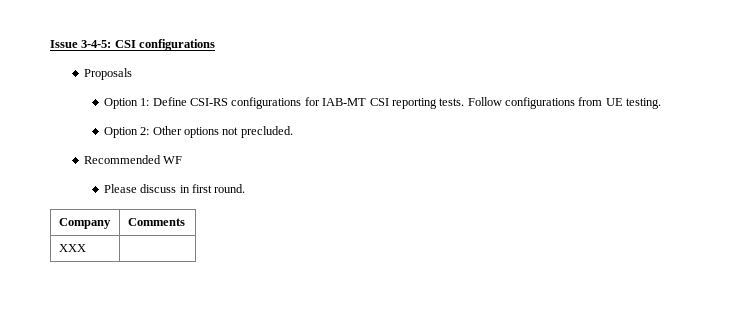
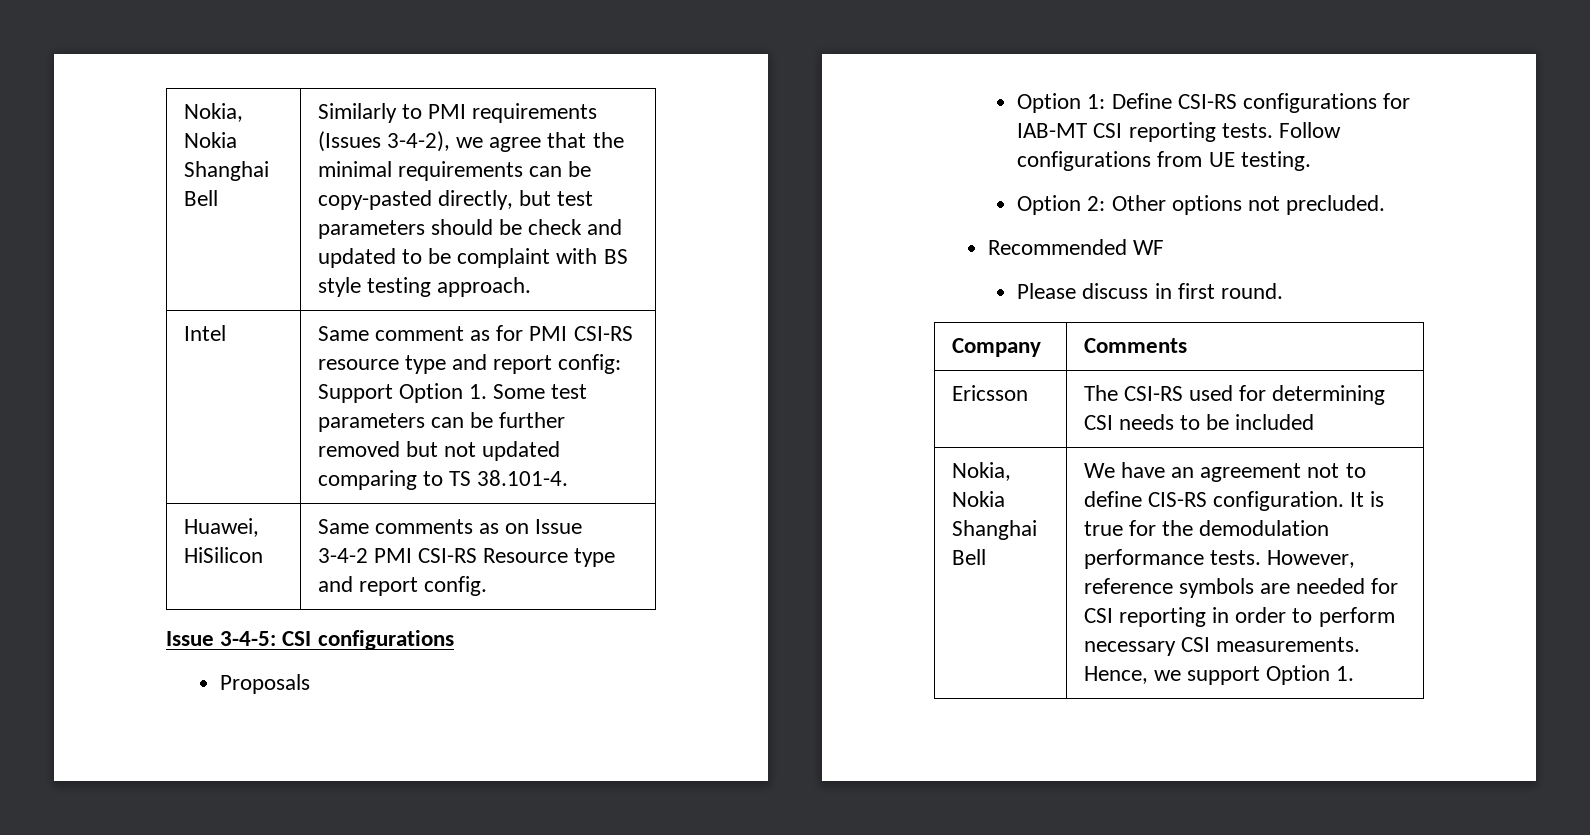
(50, 44) none -> [183,103,243,122] [183,132,237,148] [183,161,269,181] [183,190,218,206] [317,103,598,123] [317,131,624,152] [317,161,592,181] [317,190,594,210] [317,219,623,239] [317,248,628,268] [317,277,532,297] [183,325,226,341] [317,325,633,341] [317,354,622,374] [317,383,588,403] [317,412,566,432] [317,441,561,461] [317,470,569,490] [183,518,259,537] [183,547,263,563] [317,519,583,534] [317,548,616,567] [317,576,488,596] Nokia, Nokia Shanghai Bell | Similarly to PMI requirements (Issues 3-4-2), we agree that the minimal requirements can be copy-pasted directly, but test parameters should be check and updated to be complaint with BS style testing approach. // Intel | Same comment as for PMI CSI-RS resource type and report config: Support Option 1. Some test parameters can be further removed but not updated comparing to TS 38.101-4. // Huawei, HiSilicon | Same comments as on Issue 3-4-2 PMI CSI-RS Resource type and report config. //
[58,244,86,252] XXX | -> [951,385,1028,401] [1083,385,1386,405] [1083,414,1315,430] [951,462,1011,481] [951,491,1005,507] [951,520,1037,540] [951,549,986,565] [1083,462,1366,482] [1083,491,1385,511] [1083,520,1330,536] [1083,549,1356,569] [1083,578,1399,598] [1083,607,1395,627] [1083,637,1361,656] [1083,665,1355,685] Ericsson | The CSI-RS used for determining CSI needs to be included // Nokia, Nokia Shanghai Bell | We have an agreement not to define CIS-RS configuration. It is true for the demodulation performance tests. However, reference symbols are needed for CSI reporting in order to perform necessary CSI measurements. Hence, we support Option 1.

